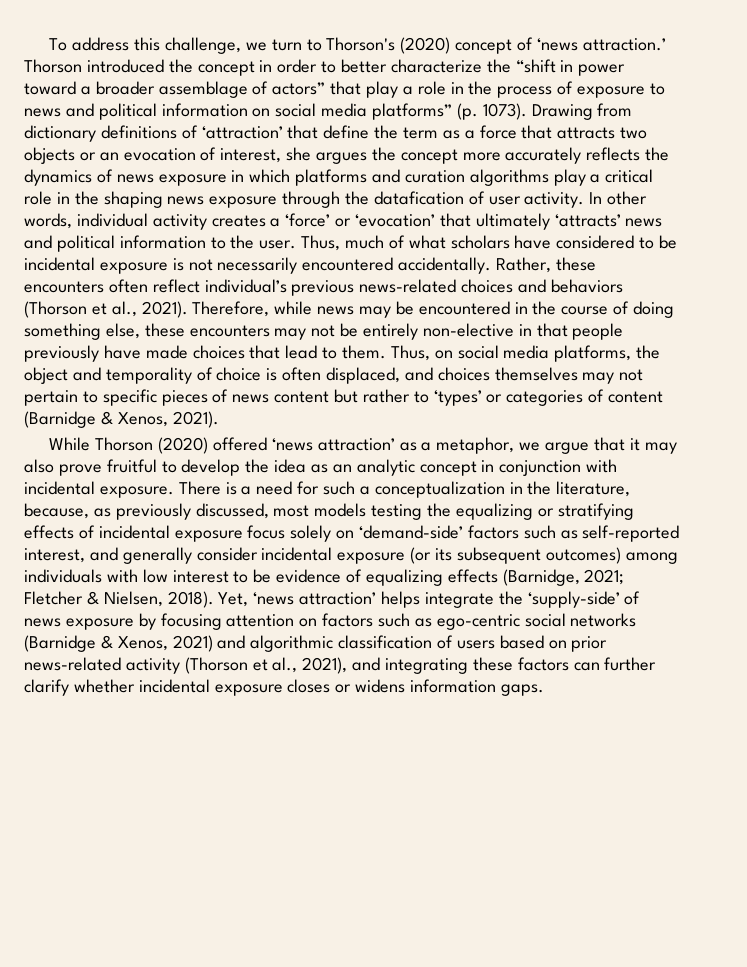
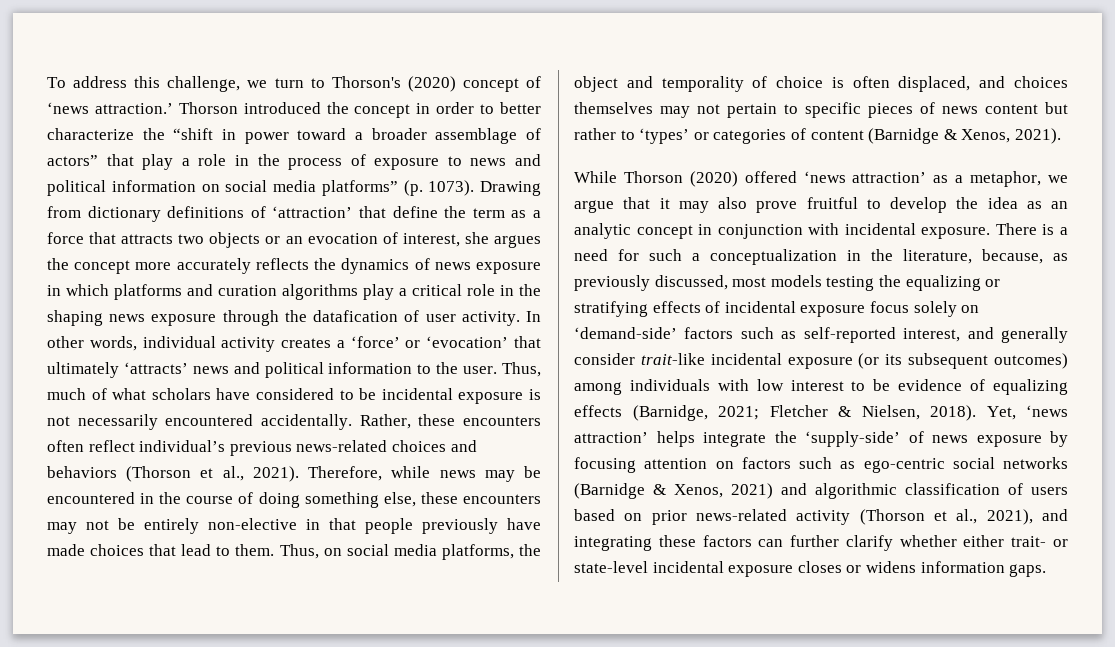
(258, 554) none -> [640,353,705,365] trait-like
(135, 686) none -> [963,535,1068,547] [574,561,648,573] either trait- or state-level

